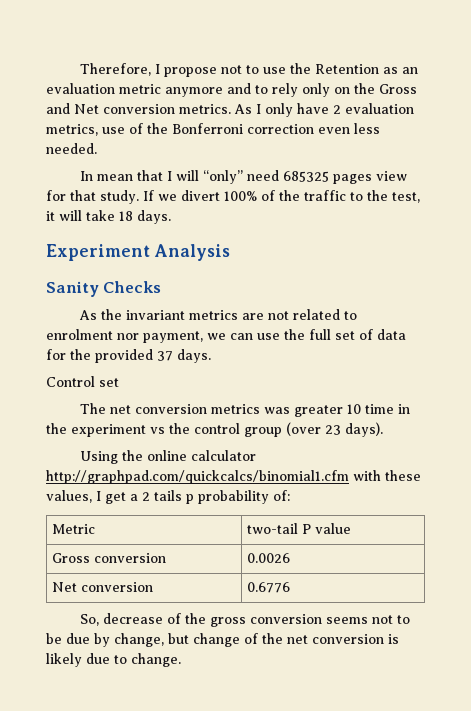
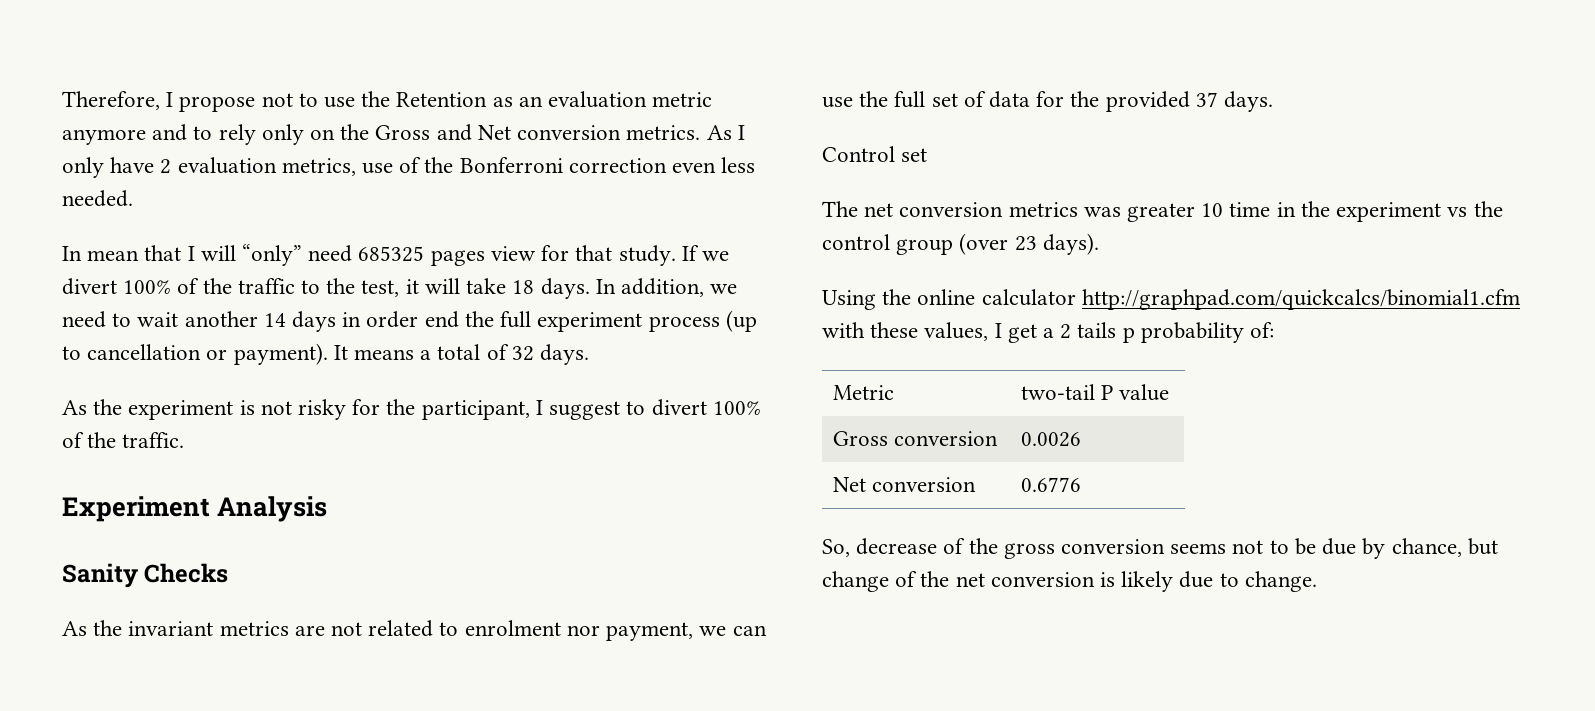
(171, 217) none -> [595,278,738,297] [62,310,757,332] [62,343,590,365] [62,399,761,420] [62,432,185,448] In addition, we need to wait another 14 days in order end the full experiment process (up to cancellation or payment). It means a total of 32 days. // As the experiment is not risky for the participant, I suggest to divert 100% of the traffic.
[114,633,164,647] change, -> [1391,538,1462,557] chance,

